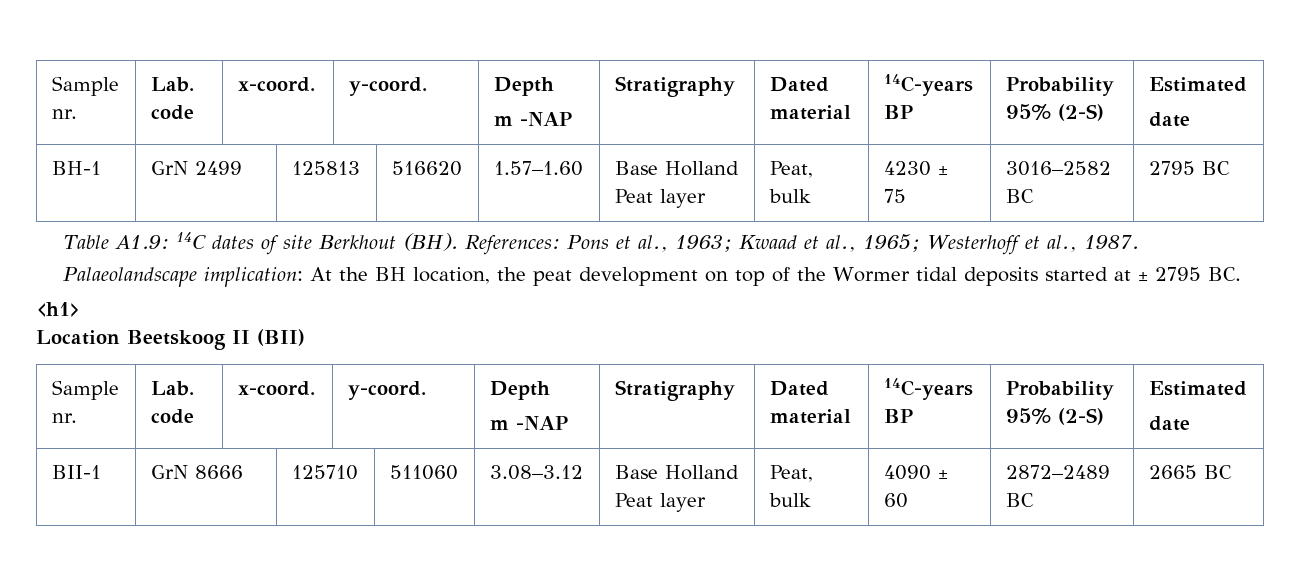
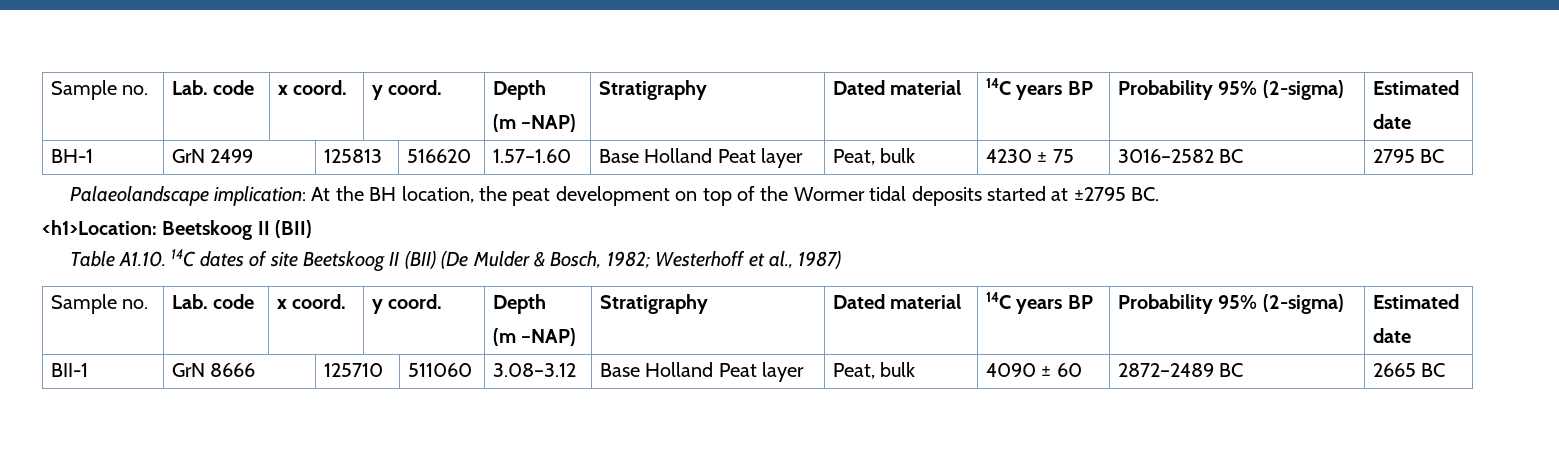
[51,76,119,96] [51,109,78,119] [150,77,194,92] [150,105,194,120] [237,77,315,92] [348,77,427,96] [493,77,554,96] [493,112,572,126] [614,76,735,97] [769,77,829,92] [769,105,851,120] [883,74,973,96] [883,105,913,119] [1005,77,1114,96] [1005,104,1104,121] Sample nr. | Lab. code | x-coord. | y-coord. | Depth // m -NAP | Stratigraphy | Dated material | 14C-years BP | Probability 95% (2-S) -> [51,80,149,100] [172,80,255,95] [278,80,348,95] [372,80,443,100] [493,80,547,100] [493,114,577,132] [599,80,708,100] [833,80,962,95] [986,78,1093,100] [1118,80,1344,100] Sample no. | Lab. code | x coord. | y coord. | Depth // (m –NAP) | Stratigraphy | Dated material | 14C years BP | Probability 95% (2-sigma)
[62,232,1139,255] // Table A1.9: 14C dates of site Berkhout (BH). References: Pons et al., 1963; Kwaad et al., 1965; Westerhoff et al., 1987. -> (1445, 156) none
[1137,267,1201,281] ± 2795 -> [1073,187,1126,201] ±2795
[36,302,80,317] [36,329,305,350] [51,380,119,400] [51,413,78,423] [150,381,194,396] [150,409,194,424] [237,381,315,396] [347,381,426,400] [489,381,550,400] [489,416,568,430] [614,380,735,401] [769,381,829,396] [769,409,851,424] [883,378,973,400] [883,409,913,423] [1005,381,1114,400] [1005,408,1104,425] <h1> // Location Beetskoog II (BII) // Sample nr. | Lab. code | x-coord. | y-coord. | Depth // m -NAP | Stratigraphy | Dated material | 14C-years BP | Probability 95% (2-S) -> [42,220,313,240] [69,249,842,272] [51,294,149,314] [172,294,255,309] [277,294,347,309] [372,294,443,314] [493,294,547,314] [493,328,577,346] [600,294,709,314] [833,294,962,309] [986,292,1093,314] [1118,294,1344,314] <h1>Location: Beetskoog II (BII) // Table A1.10. 14C dates of site Beetskoog II (BII) (De Mulder & Bosch, 1982; Westerhoff et al., 1987) // Sample no. | Lab. code | x coord. | y coord. | Depth // (m –NAP) | Stratigraphy | Dated material | 14C years BP | Probability 95% (2-sigma)

